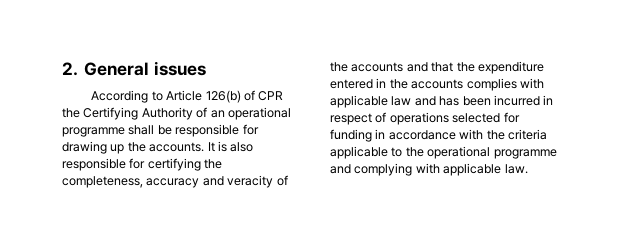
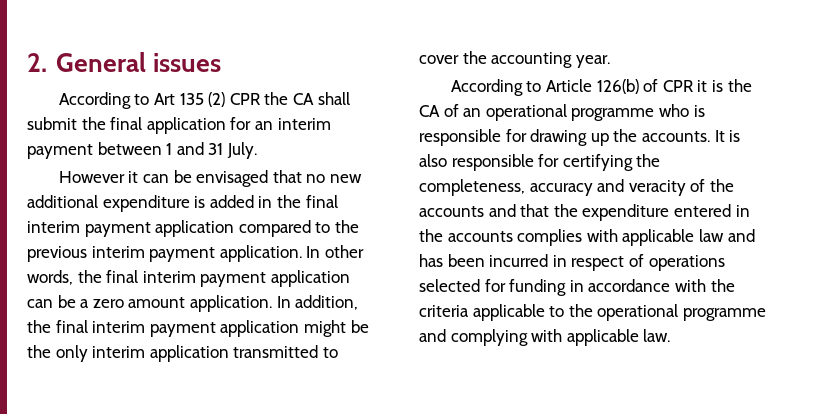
(206, 68) none -> [58,92,350,109] [27,117,331,134] [27,142,257,159] [58,170,362,187] [27,195,338,212] [27,220,359,237] [27,245,364,262] [27,270,350,287] [27,295,359,312] [27,320,369,337] [27,345,338,362] [419,51,610,68] // According to Art 135 (2) CPR the CA shall submit the final application for an interim payment between 1 and 31 July. // However it can be envisaged that no new additional expenditure is added in the final interim payment application compared to the previous interim payment application. In other words, the final interim payment application can be a zero amount application. In addition, the final interim payment application might be the only interim application transmitted to cover the accounting year.
[62,107,193,120] the Certifying Authority -> [697,79,752,92] [419,105,440,117] it is the CA
[128,125,172,135] shall be -> [658,104,705,117] who is

